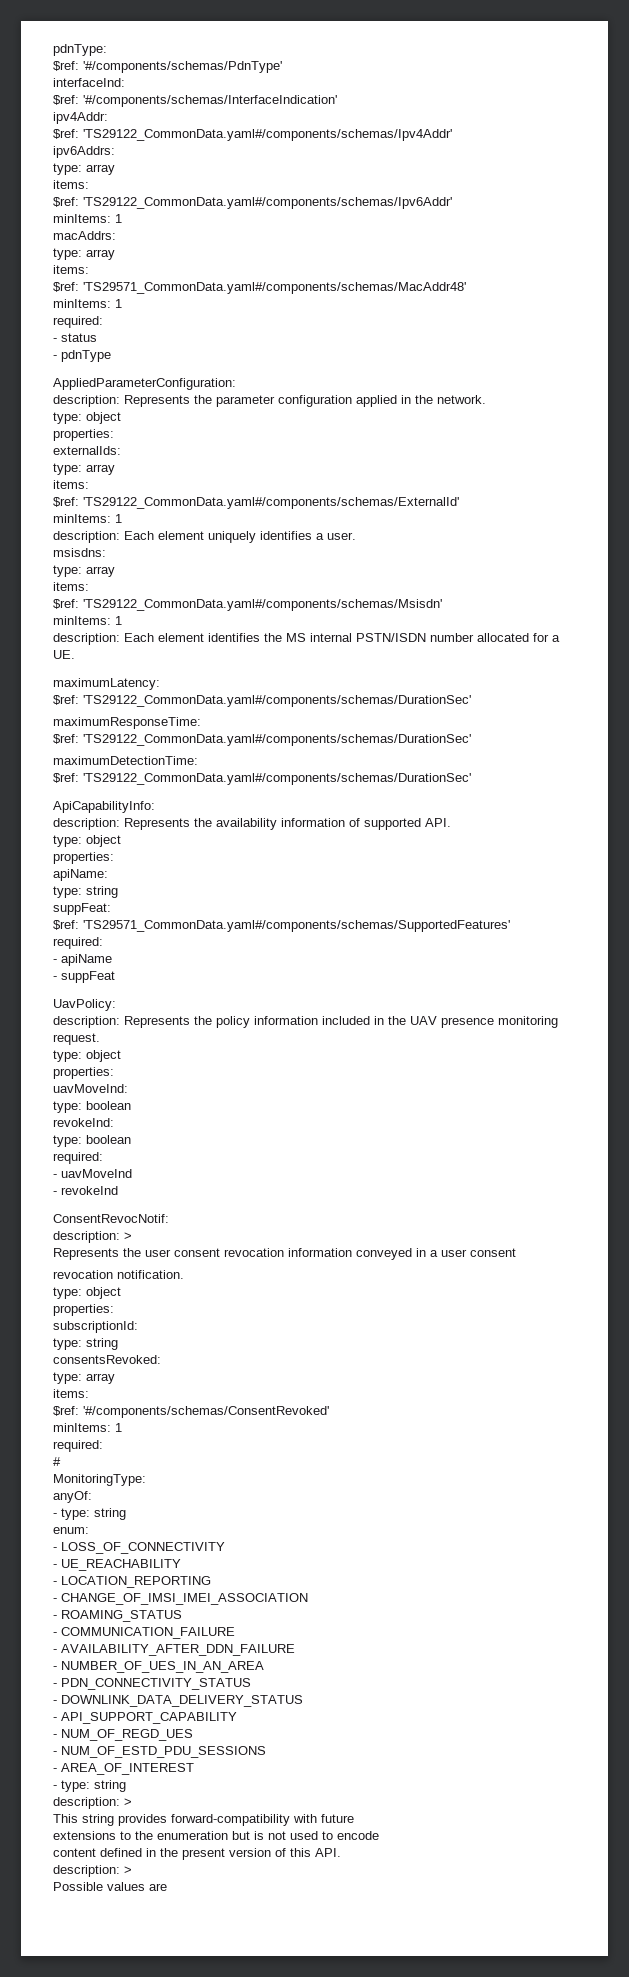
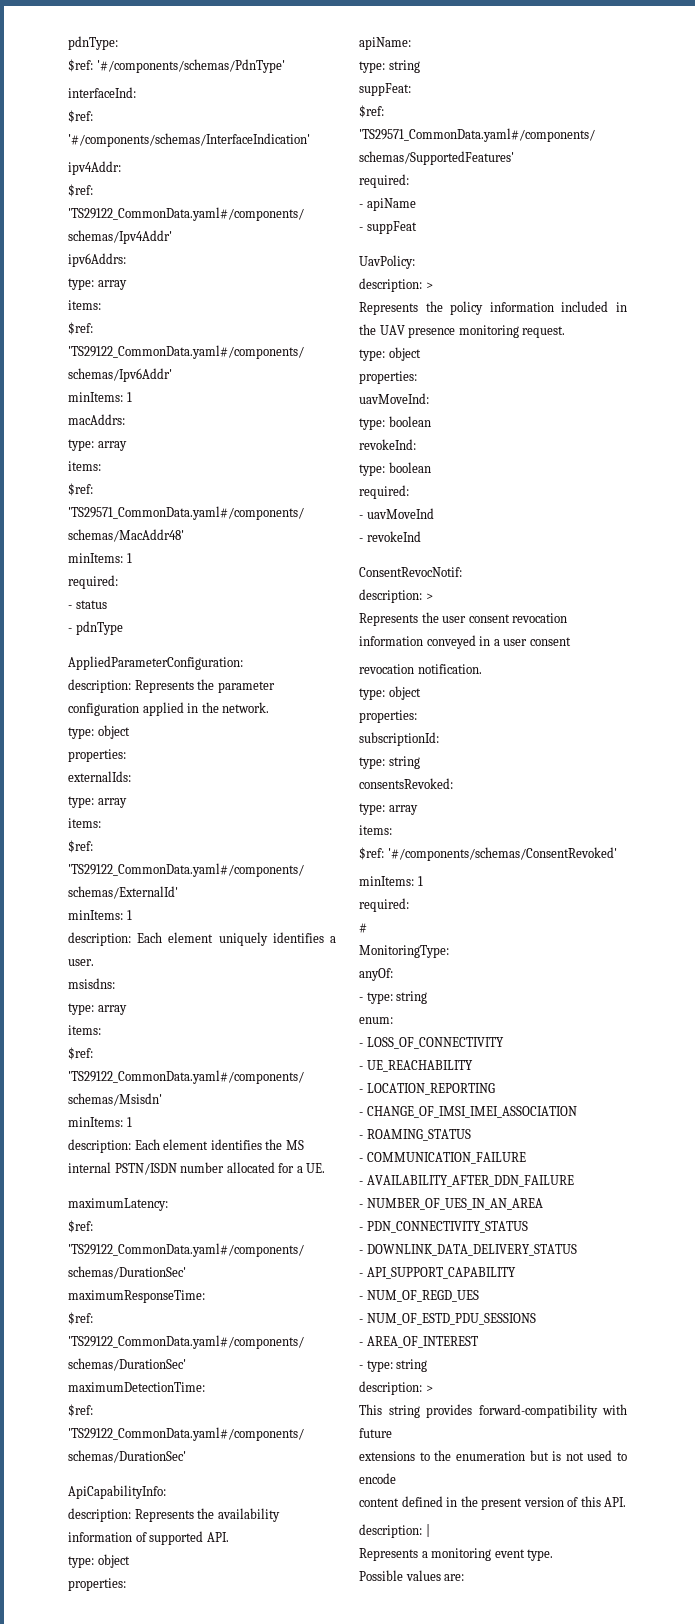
(120, 1022) none -> [425,282,433,289] > //
[124,1866,132,1874] > -> [425,1524,430,1537] [359,1548,554,1561] | // Represents a monitoring event type.
[149,1883,167,1891] are -> [444,1574,465,1581] are:

